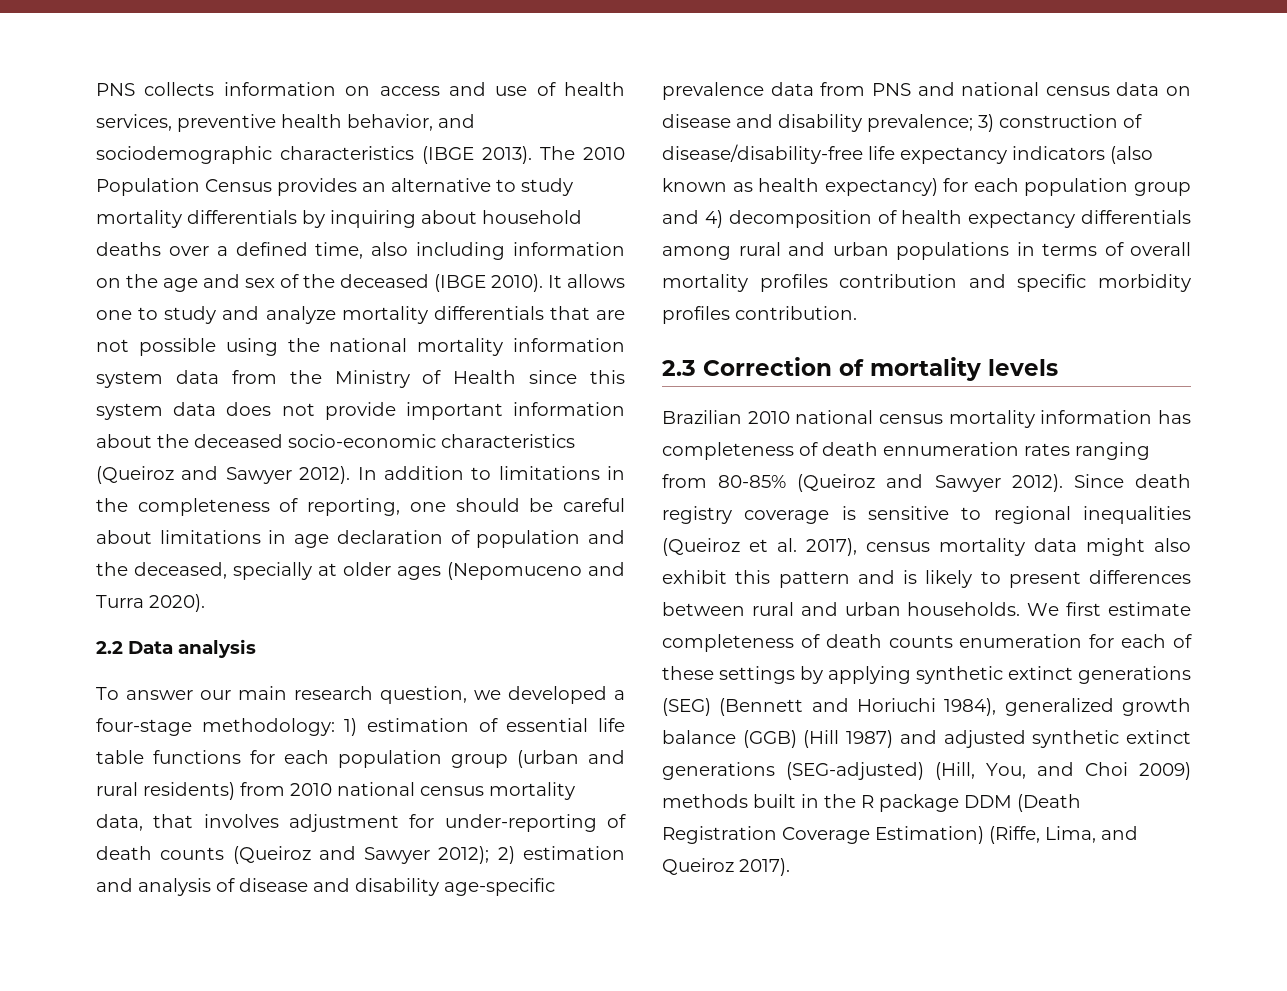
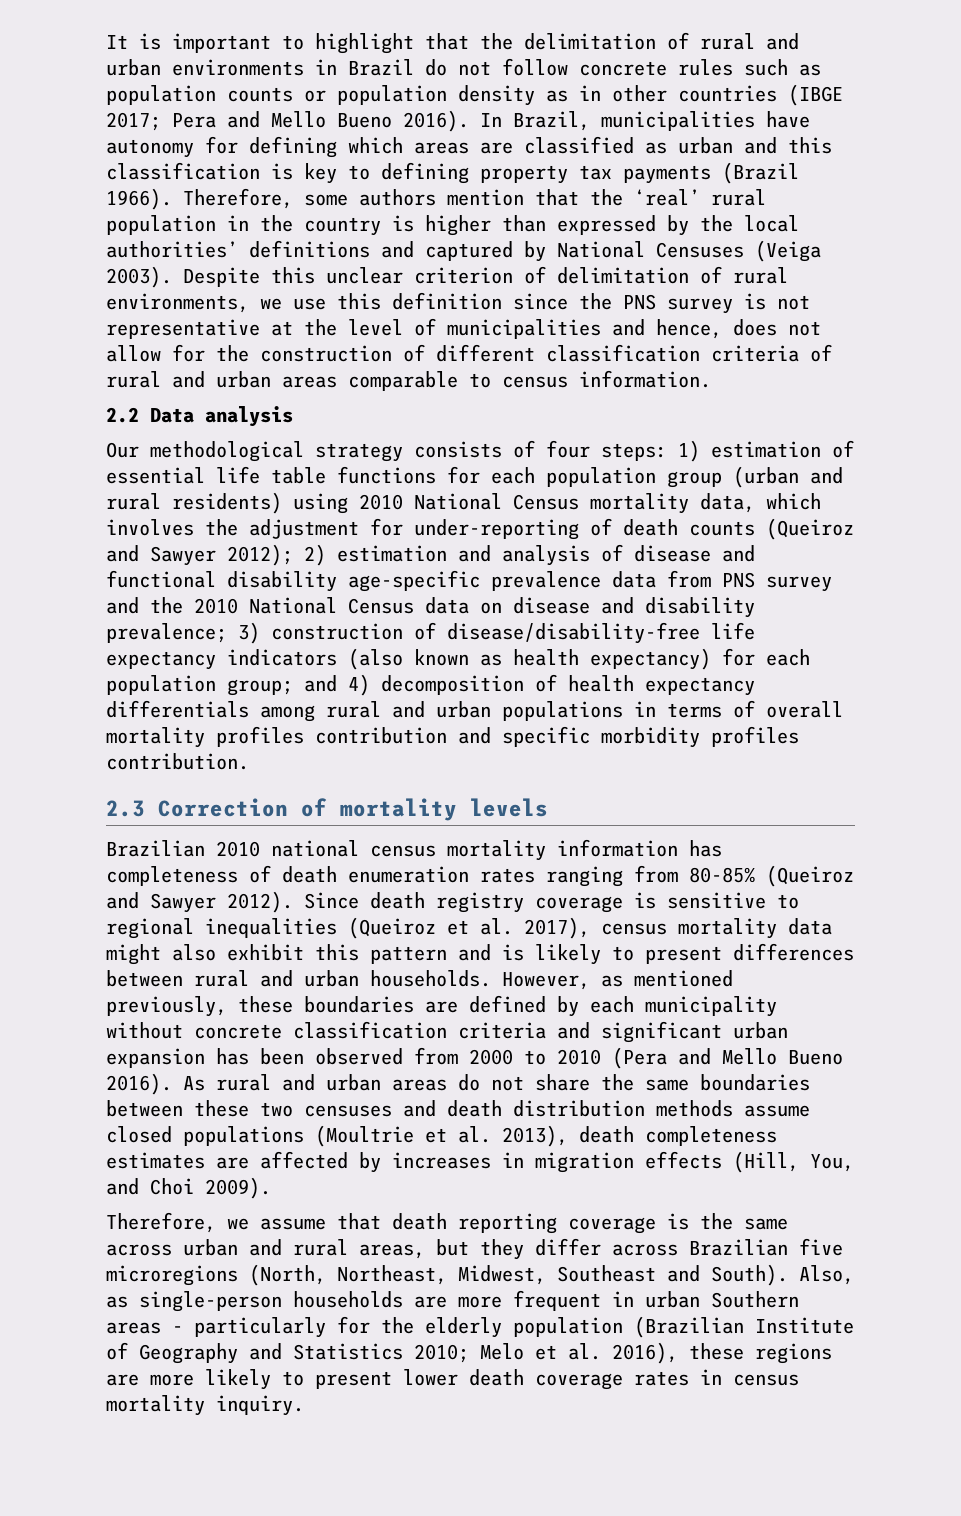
[96,82,625,96] [96,114,475,132] [96,146,625,164] [96,178,573,196] [96,210,582,228] [96,242,625,260] [96,274,625,292] [96,306,625,324] [96,338,625,356] [96,370,625,388] [96,402,625,420] [96,434,575,448] [96,466,625,484] [96,498,625,516] [96,530,625,548] [96,562,625,580] [96,594,205,612] [96,639,256,658] [96,686,625,704] [96,718,335,736] PNS collects information on access and use of health services, preventive health behavior, and sociodemographic characteristics (IBGE 2013). The 2010 Population Census provides an alternative to study mortality differentials by inquiring about household deaths over a defined time, also including information on the age and sex of the deceased (IBGE 2010). It allows one to study and analyze mortality differentials that are not possible using the national mortality information system data from the Ministry of Health since this system data does not provide important information about the deceased socio-economic characteristics (Queiroz and Sawyer 2012). In addition to limitations in the completeness of reporting, one should be careful about limitations in age declaration of population and the deceased, specially at older ages (Nepomuceno and Turra 2020). // 2.2 Data analysis // To answer our main research question, we developed a four-stage methodology: -> [106,32,799,54] [106,58,821,76] [106,84,843,106] [106,110,810,132] [106,136,832,158] [106,162,799,184] [106,188,766,210] [106,215,799,236] [106,240,821,262] [106,266,788,288] [106,292,810,314] [106,318,821,339] [106,344,832,362] [106,370,711,391] [106,406,293,427] [106,440,667,462] It is important to highlight that the delimitation of rural and urban environments in Brazil do not follow concrete rules such as population counts or population density as in other countries (IBGE 2017; Pera and Mello Bueno 2016). In Brazil, municipalities have autonomy for defining which areas are classified as urban and this classification is key to defining property tax payments (Brazil 1966). Therefore, some authors mention that the ‘real’ rural population in the country is higher than expressed by the local authorities’ definitions and captured by National Censuses (Veiga 2003). Despite this unclear criterion of delimitation of rural environments, we use this definition since the PNS survey is not representative at the level of municipalities and hence, does not allow for the construction of different classification criteria of rural and urban areas comparable to census information. // 2.2 Data analysis // Our methodological strategy consists of four steps:
[240,782,575,800] [96,814,279,831] from 2010 national census mortality data, that involves -> [293,493,821,514] [106,519,238,536] using 2010 National Census mortality data, which involves the
(350, 885) none -> [106,570,216,588] functional
[917,82,1110,96] and national census -> [766,576,832,592] [106,597,414,614] survey and the 2010 National Census
[1134,182,1191,196] group -> [227,679,293,696] group;
[883,442,1019,456] ennumeration -> [348,866,469,883] enumeration
[1027,602,1191,616] [662,634,1192,652] [662,666,1191,684] [662,698,1191,716] [662,730,1191,748] [662,762,1191,780] [662,794,1081,812] [662,826,1138,844] [662,858,790,876] We first estimate completeness of death counts enumeration for each of these settings by applying synthetic extinct generations (SEG) (Bennett and Horiuchi 1984), generalized growth balance (GGB) (Hill 1987) and adjusted synthetic extinct generations (SEG-adjusted) (Hill, You, and Choi 2009) methods built in the R package DDM (Death Registration Coverage Estimation) (Riffe, Lima, and Queiroz 2017). -> [502,970,733,990] [106,995,777,1017] [106,1021,788,1043] [106,1047,843,1069] [106,1073,810,1095] [106,1100,810,1117] [106,1125,777,1147] [106,1151,854,1173] [106,1177,271,1199] [106,1212,788,1234] [106,1238,843,1260] [106,1264,854,1286] [106,1290,799,1312] [106,1316,854,1338] [106,1342,832,1364] [106,1369,799,1390] [106,1395,304,1416] However, as mentioned previously, these boundaries are defined by each municipality without concrete classification criteria and significant urban expansion has been observed from 2000 to 2010 (Pera and Mello Bueno 2016). As rural and urban areas do not share the same boundaries between these two censuses and death distribution methods assume closed populations (Moultrie et al. 2013), death completeness estimates are affected by increases in migration effects (Hill, You, and Choi 2009). // Therefore, we assume that death reporting coverage is the same across urban and rural areas, but they differ across Brazilian five microregions (North, Northeast, Midwest, Southeast and South). Also, as single-person households are more frequent in urban Southern areas - particularly for the elderly population (Brazilian Institute of Geography and Statistics 2010; Melo et al. 2016), these regions are more likely to present lower death coverage rates in census mortality inquiry.

